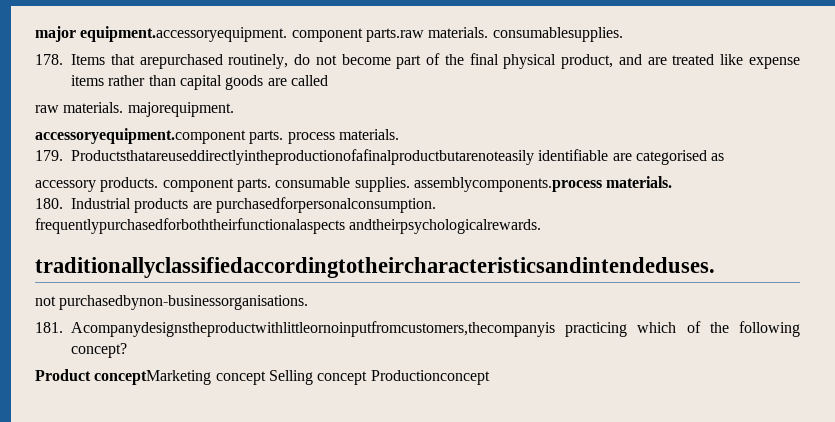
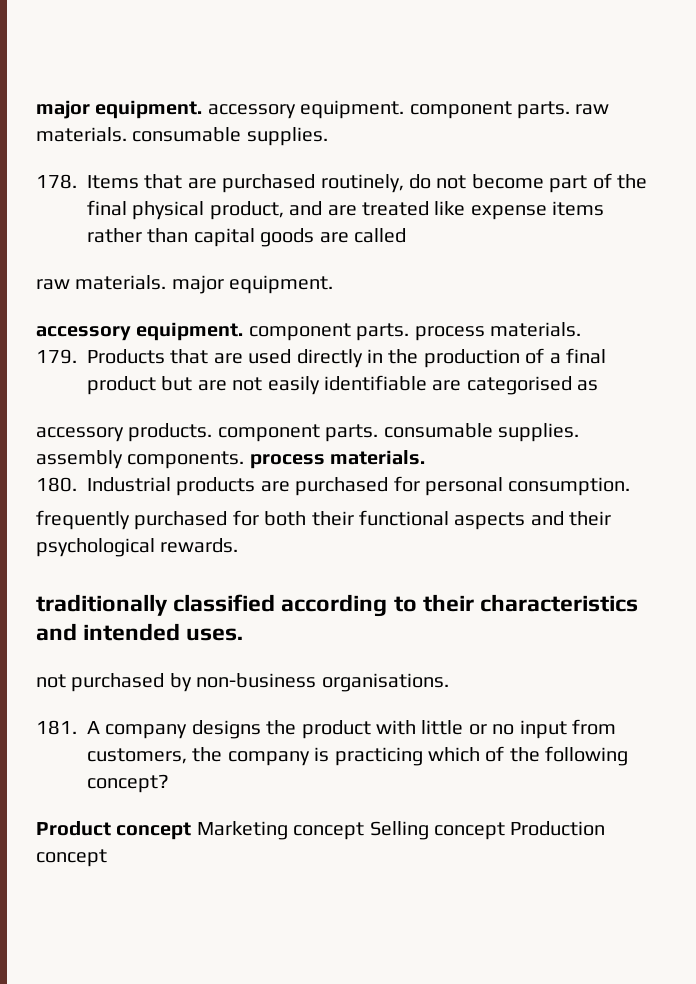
[35,26,623,42] major equipment.accessoryequipment. component parts.raw materials. consumablesupplies. -> [36,100,610,119] [36,127,328,146] major equipment. accessory equipment. component parts. raw materials. consumable supplies.
[139,54,223,69] arepurchased -> [187,174,316,193] are purchased
[127,102,234,117] [35,128,246,144] majorequipment. // accessoryequipment.component -> [171,275,334,294] [36,322,351,341] major equipment. // accessory equipment. component
[71,149,534,165] Productsthatareuseddirectlyintheproductionofafinalproductbutarenoteasily -> [87,348,606,368] [87,376,320,395] Products that are used directly in the production of a final product but are not easily
[413,177,602,192] assemblycomponents.process -> [36,450,325,469] assembly components. process
[215,197,436,213] [35,218,542,234] [35,257,715,278] [35,295,309,310] [35,321,555,337] purchasedforpersonalconsumption. // frequentlypurchasedforboththeirfunctionalaspects andtheirpsychologicalrewards. // traditionallyclassifiedaccordingtotheircharacteristicsandintendeduses. // not purchasedbynon-businessorganisations. // 181. Acompanydesignstheproductwithlittleornoinputfromcustomers,thecompanyis -> [295,476,631,496] [36,510,612,530] [36,538,239,557] [36,594,639,617] [36,623,244,641] [36,673,449,692] [36,719,616,739] [87,747,330,766] purchased for personal consumption. // frequently purchased for both their functional aspects and their psychological rewards. // traditionally classified according to their characteristics and intended uses. // not purchased by non-business organisations. // 181. A company designs the product with little or no input from customers, the company is
[94,370,212,385] conceptMarketing -> [116,821,288,840] concept Marketing
[370,370,490,385] Productionconcept -> [510,821,606,836] [36,849,107,867] Production concept

